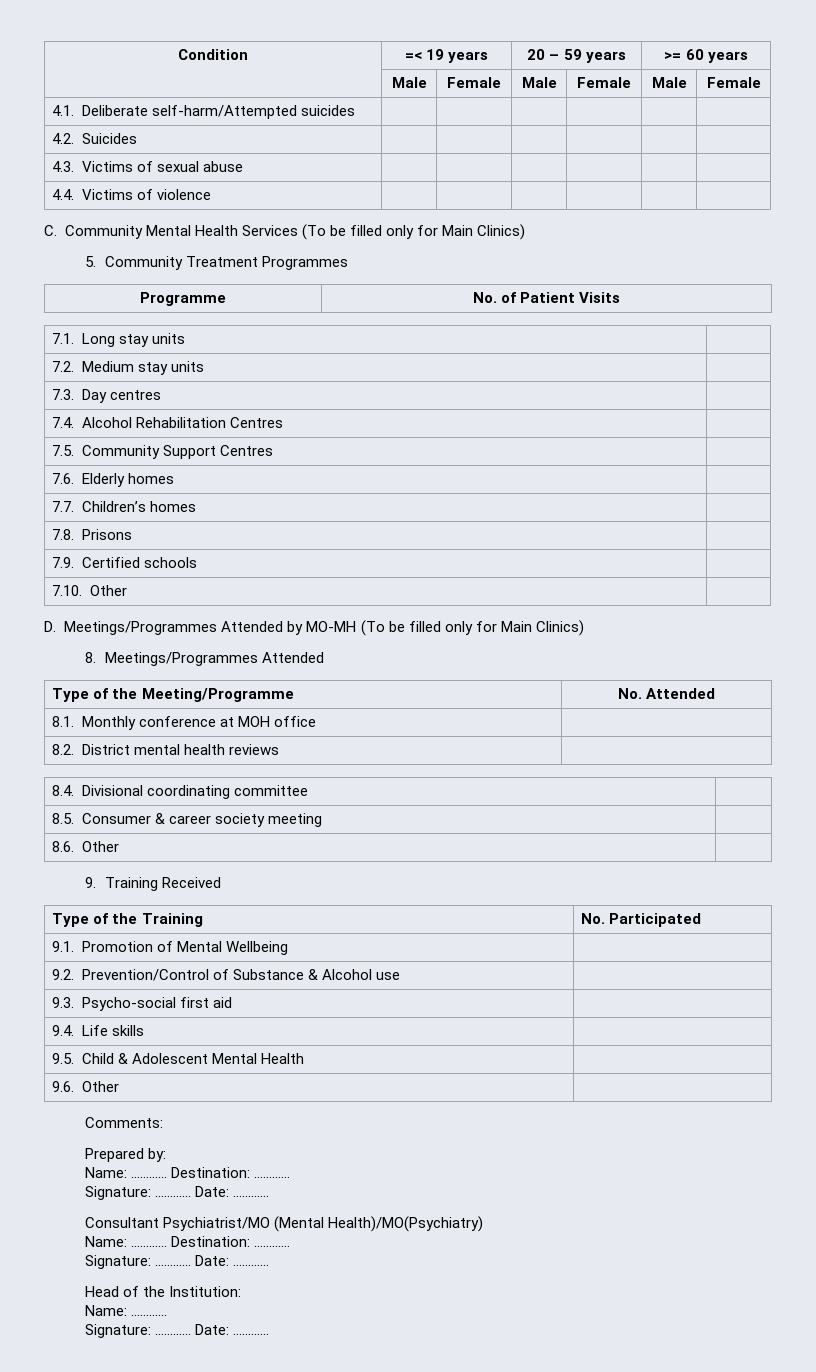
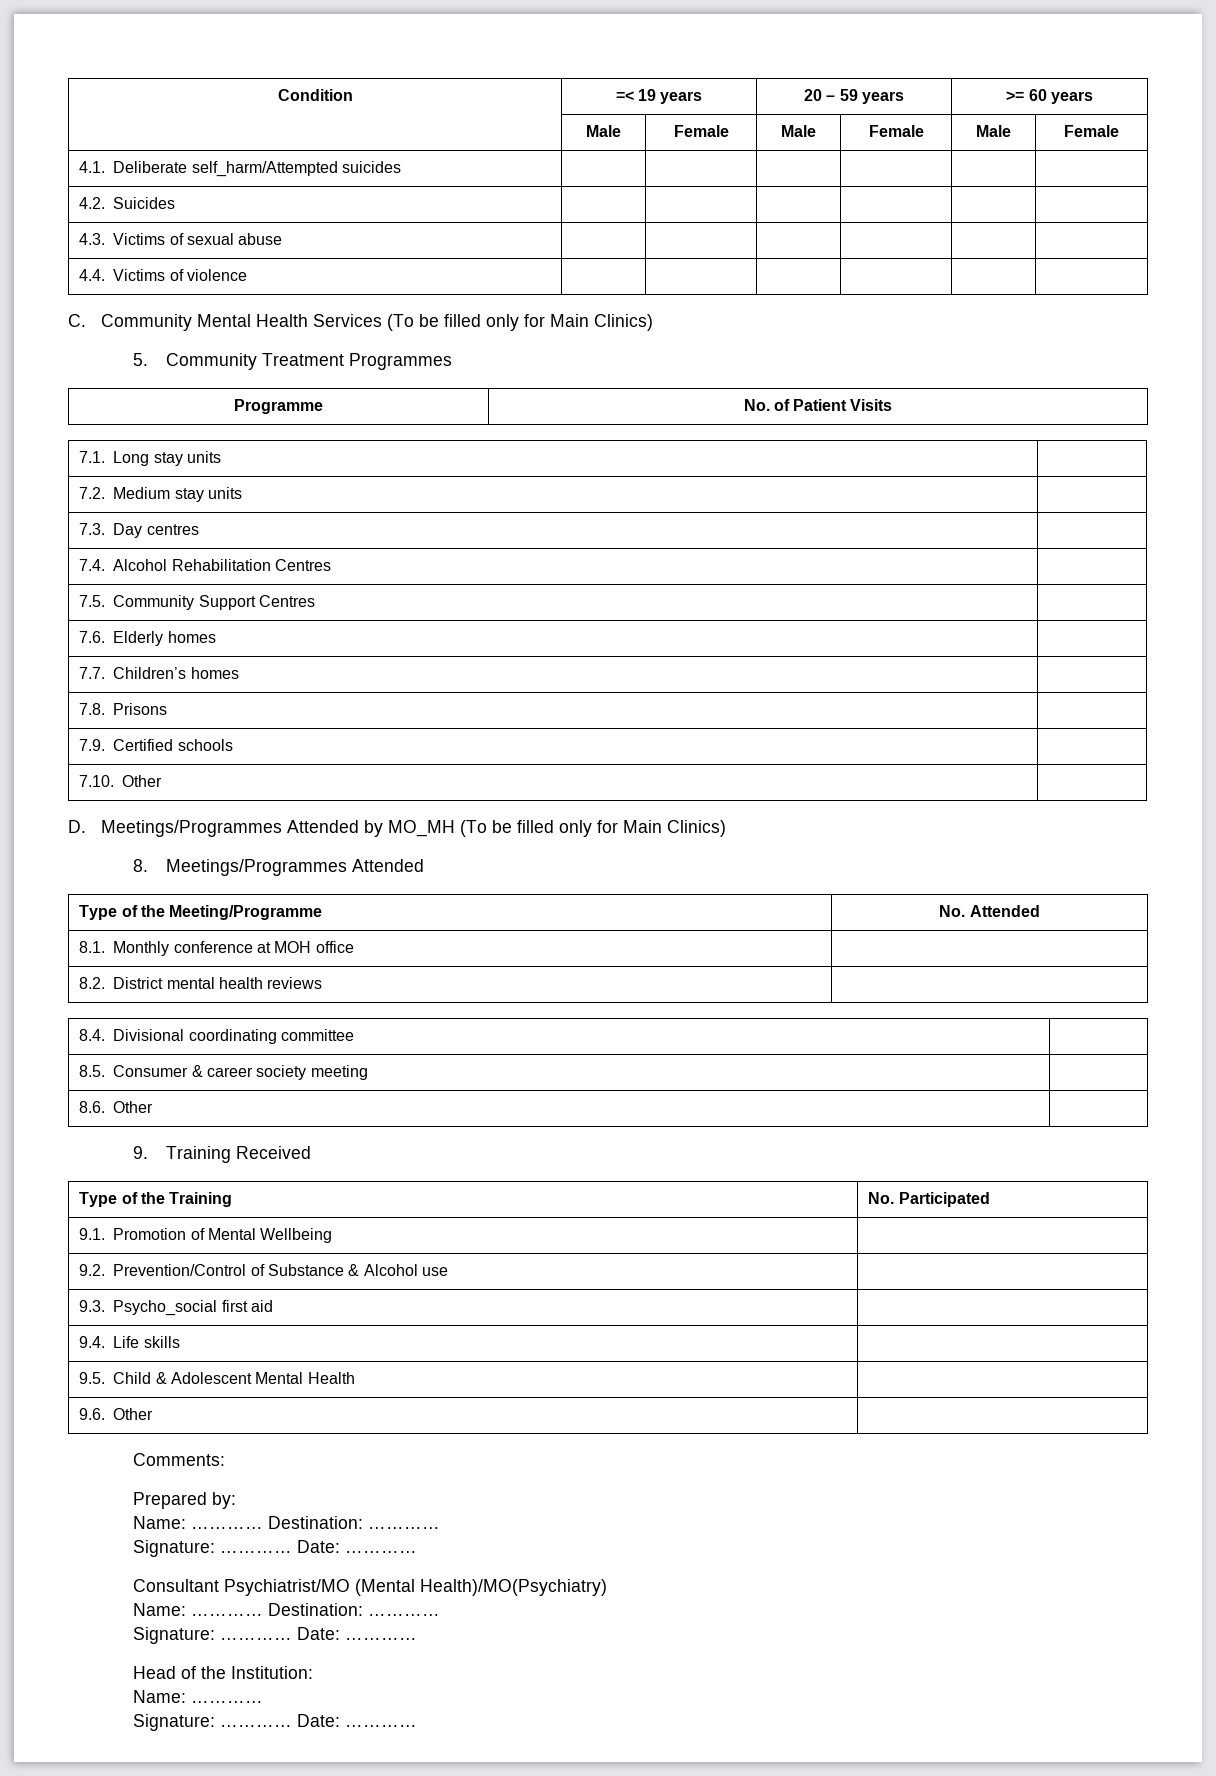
[151,105,297,119] self-harm/Attempted -> [191,161,338,177] self_harm/Attempted
[306,621,357,632] MO-MH -> [387,820,455,837] MO_MH
[81,997,176,1011] Psycho-social -> [113,1300,218,1316] Psycho_social

